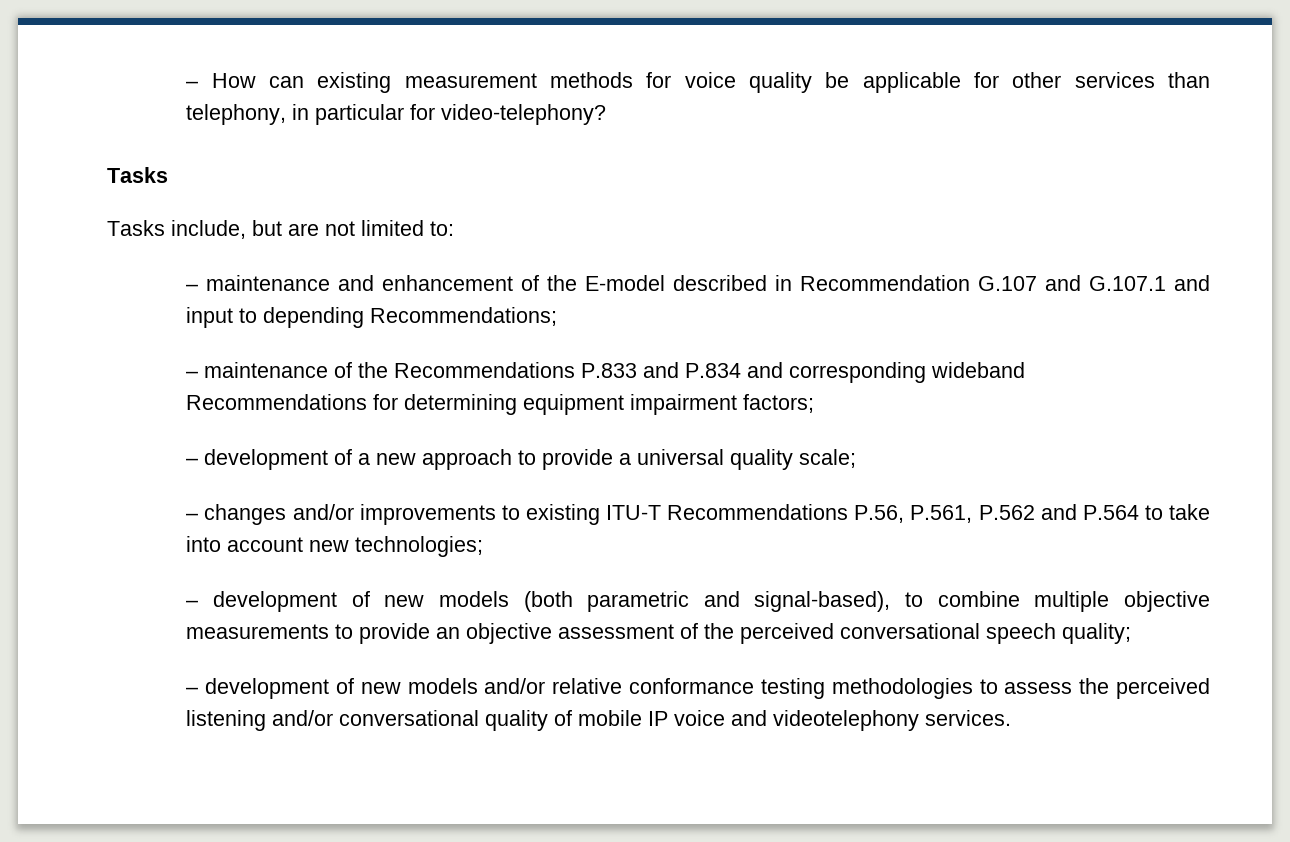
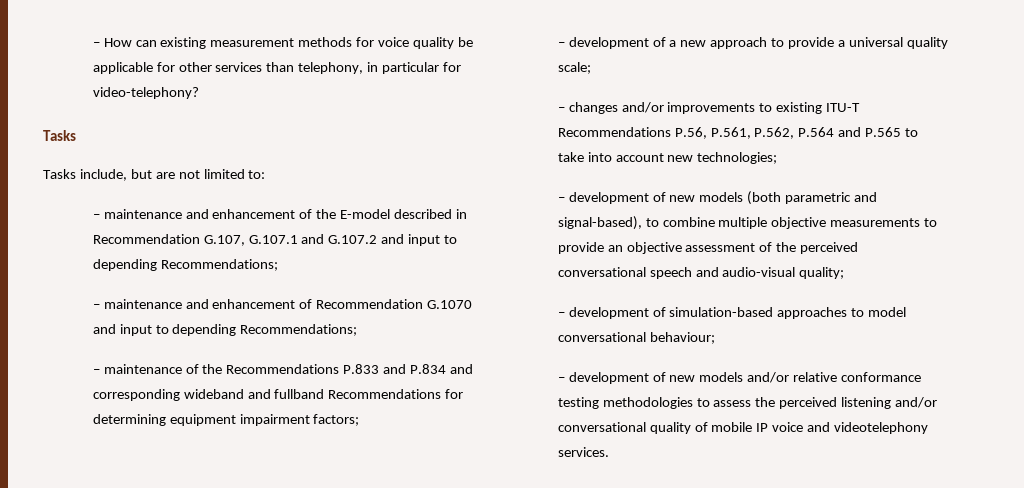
[978,275,1167,291] G.107 and G.107.1 -> [203,234,458,246] [92,259,278,271] [92,299,473,309] G.107, G.107.1 and G.107.2 and input to depending Recommendations; // – maintenance and enhancement of Recommendation G.1070
(1026, 370) none -> [247,389,325,399] and fullband
[978,504,1139,520] P.562 and P.564 -> [754,127,902,139] P.562, P.564 and P.565
(1057, 633) none -> [695,267,796,277] and audio-visual
(1132, 633) none -> [557,307,907,319] [557,332,715,344] // – development of simulation-based approaches to model conversational behaviour;

